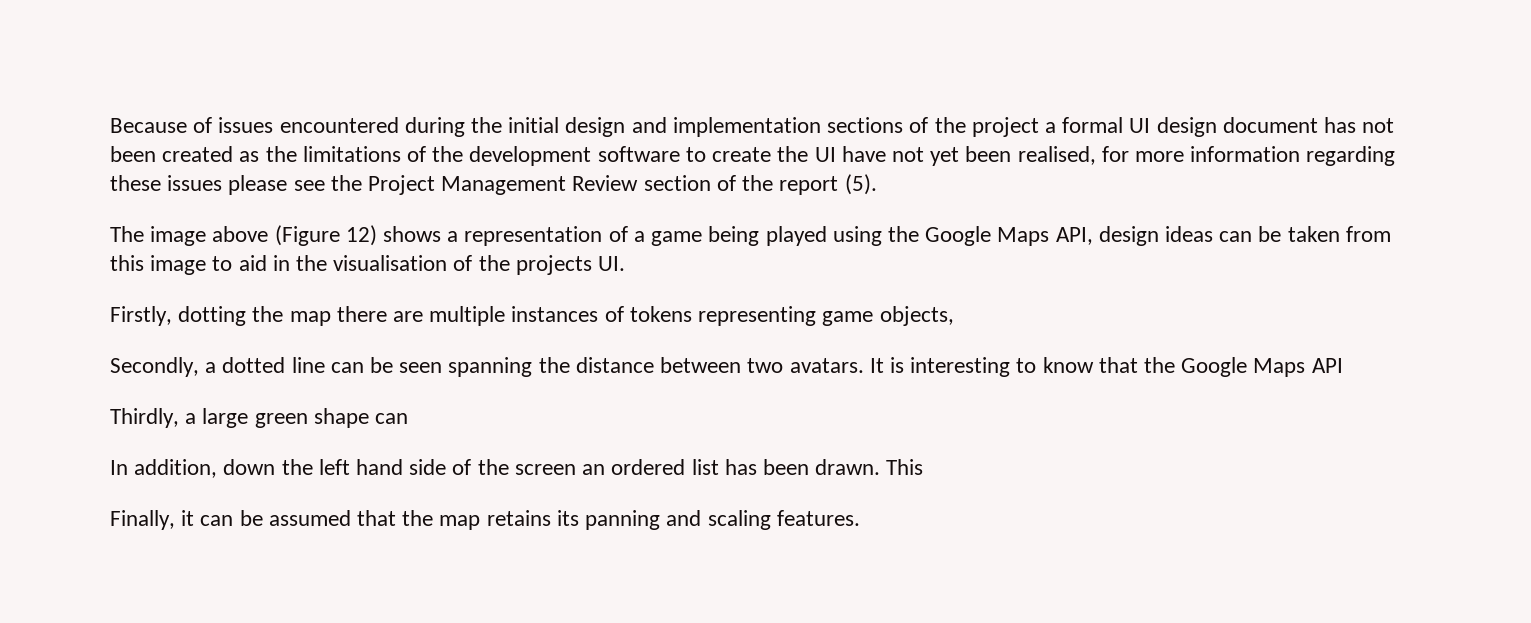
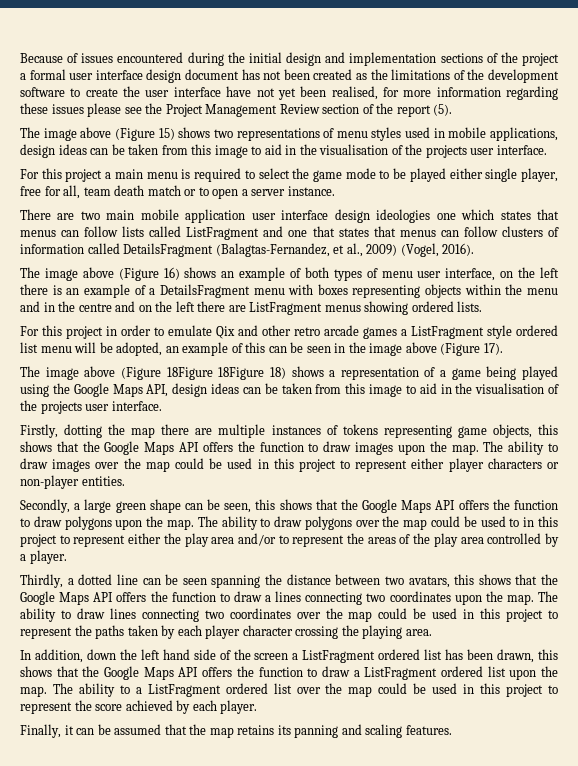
[1129,118,1151,133] UI -> [69,70,143,80] user interface
[814,147,836,162] UI -> [145,87,221,97] user interface
[345,225,377,246] 12) -> [158,127,559,141] [20,144,547,158] [20,168,559,182] [20,185,335,199] [20,209,559,223] [20,226,559,240] [20,243,475,257] [20,267,559,281] [20,284,559,298] [20,301,483,315] [20,325,558,339] [20,342,503,356] [20,366,286,380] 15) shows two representations of menu styles used in mobile applications, design ideas can be taken from this image to aid in the visualisation of the projects user interface. // For this project a main menu is required to select the game mode to be played either single player, free for all, team death match or to open a server instance. // There are two main mobile application user interface design ideologies one which states that menus can follow lists called ListFragment and one that states that menus can follow clusters of information called DetailsFragment (Balagtas-Fernandez, et al., 2009) (Vogel, 2016). // The image above (Figure 16) shows an example of both types of menu user interface, on the left there is an example of a DetailsFragment menu with boxes representing objects within the menu and in the centre and on the left there are ListFragment menus showing ordered lists. // For this project in order to emulate Qix and other retro arcade games a ListFragment style ordered list menu will be adopted, an example of this can be seen in the image above (Figure 17). // The image above (Figure 18Figure 18Figure 18)
[598,256,626,271] UI. -> [85,401,162,411] user interface.
[110,357,199,377] // Secondly, -> [538,424,558,435] [20,441,558,455] [20,458,559,472] [20,475,125,489] [20,499,559,513] [20,516,558,530] [20,533,559,547] [20,550,67,564] [20,574,63,588] this shows that the Google Maps API offers the function to draw images upon the map. The ability to draw images over the map could be used in this project to represent either player characters or non-player entities. // Secondly, a large green shape can be seen, this shows that the Google Maps API offers the function to draw polygons upon the map. The ability to draw polygons over the map could be used to in this project to represent either the play area and/or to represent the areas of the play area controlled by a player. // Thirdly,
[789,357,1343,377] [110,408,409,428] avatars. It is interesting to know that the Google Maps API // Thirdly, a large green shape can -> [408,574,558,588] [20,591,558,605] [20,608,558,622] [20,625,432,639] avatars, this shows that the Google Maps API offers the function to draw a lines connecting two coordinates upon the map. The ability to draw lines connecting two coordinates over the map could be used in this project to represent the paths taken by each player character crossing the playing area.
[582,464,606,475] an -> [292,650,376,663] a ListFragment
[815,459,924,475] drawn. This -> [497,649,558,663] [20,666,558,680] [20,683,558,697] [20,700,258,714] drawn, this shows that the Google Maps API offers the function to draw a ListFragment ordered list upon the map. The ability to a ListFragment ordered list over the map could be used in this project to represent the score achieved by each player.

